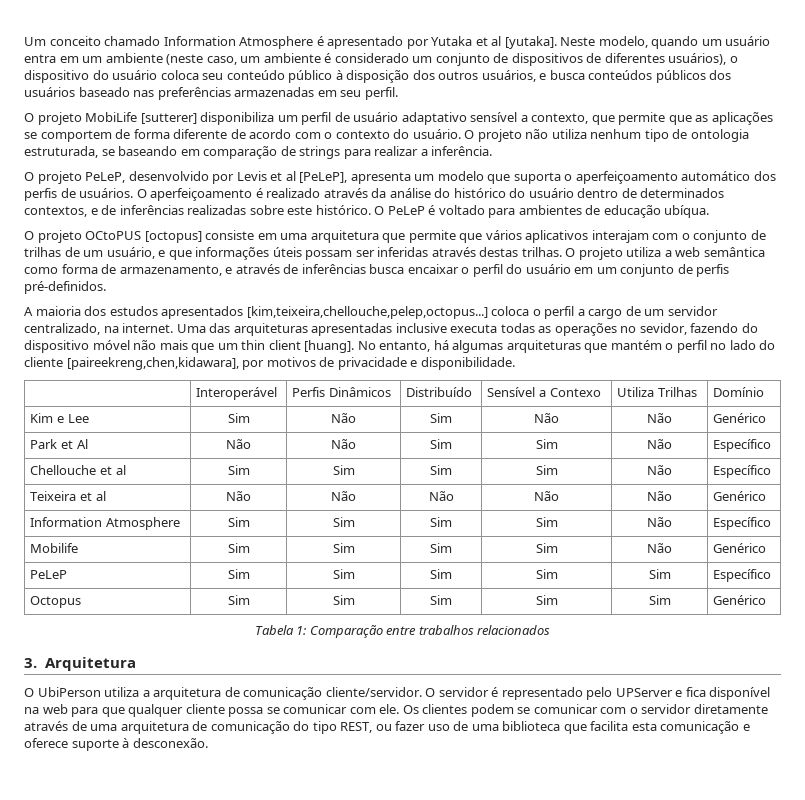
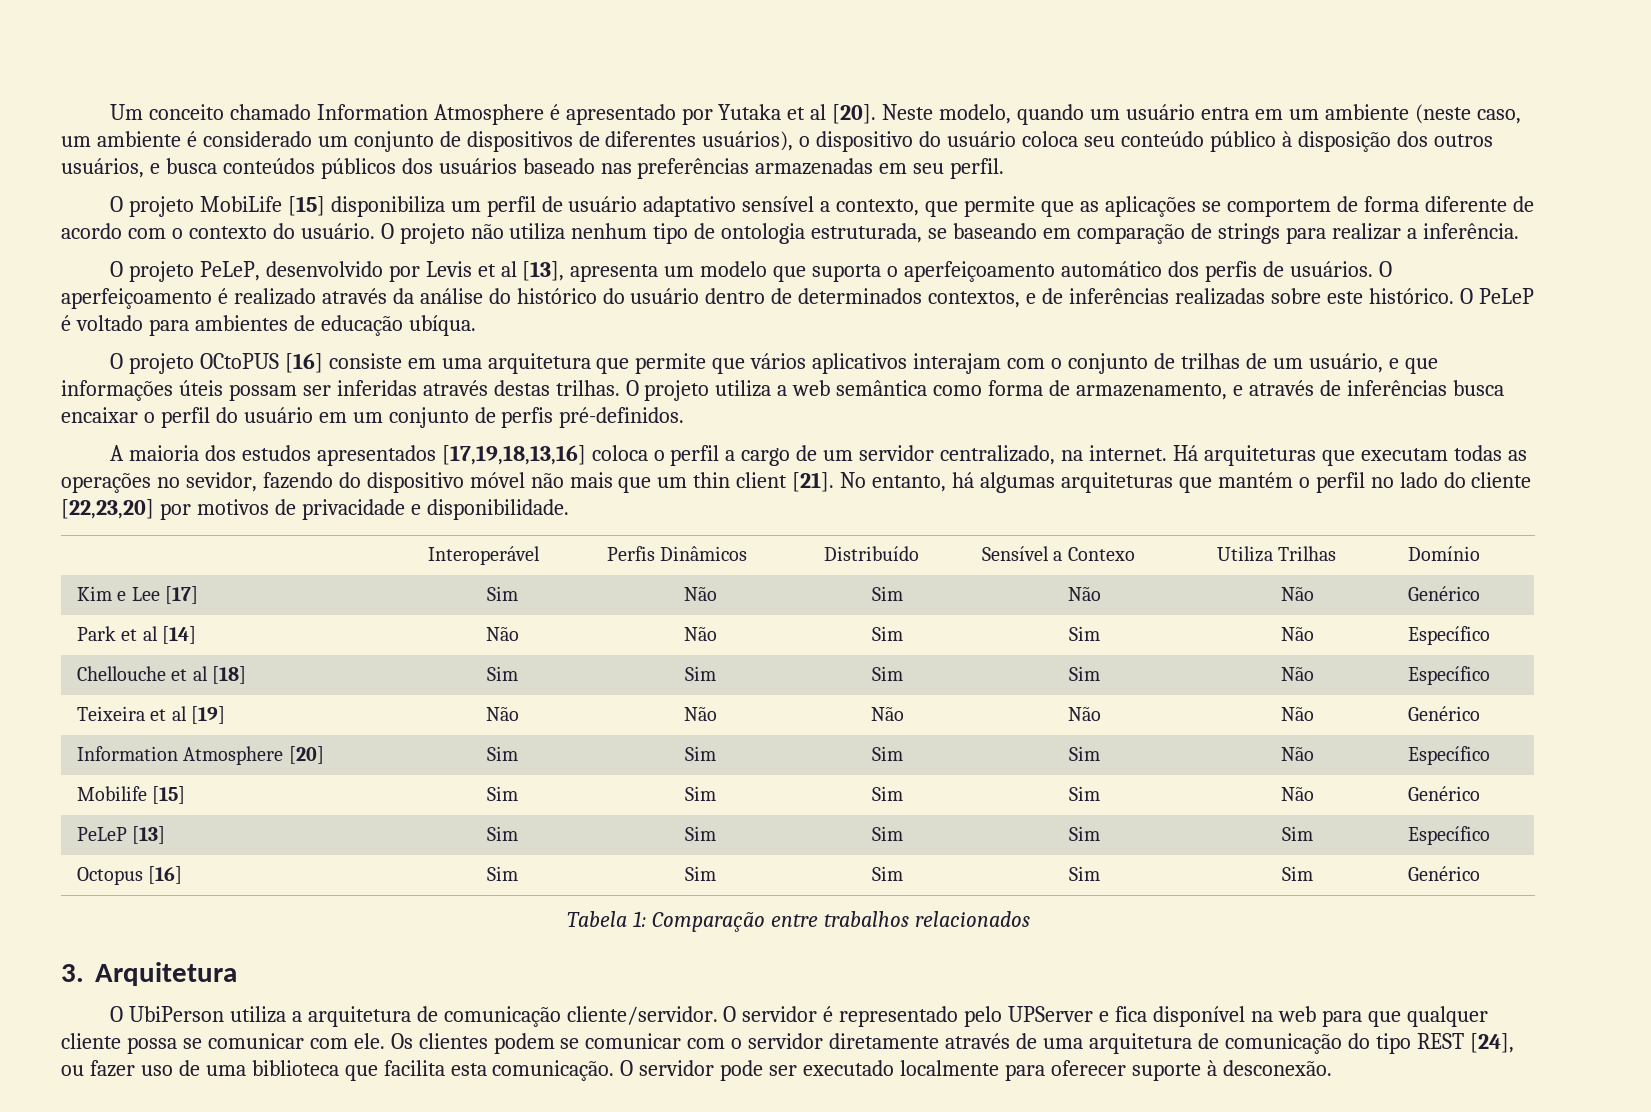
[504,36,557,49] [yutaka]. -> [832,104,877,124] [20].
[140,113,197,124] [sutterer] -> [287,196,325,216] [15]
[299,172,348,183] [PeLeP], -> [522,261,565,281] [13],
[144,231,202,243] [octopus] -> [284,353,323,373] [16]
[246,306,488,319] [kim,teixeira,chellouche,pelep,octopus...] -> [441,445,586,465] [17,19,18,13,16]
[176,323,498,336] Uma das arquiteturas apresentadas inclusive executa -> [1172,445,1448,466] Há arquiteturas que executam
[304,340,355,353] [huang]. -> [792,472,835,492] [21].
[66,357,239,370] [paireekreng,chen,kidawara], -> [61,499,154,519] [22,23,20]
(89, 418) none -> [164,586,198,604] [17]
[76,439,88,449] Al -> [142,626,196,644] al [14]
(126, 470) none -> [211,666,246,684] [18]
(106, 496) none -> [190,706,225,724] [19]
(180, 523) none -> [288,746,324,764] [20]
(79, 548) none -> [152,786,186,804] [15]
(68, 574) none -> [132,826,166,844] [13]
(82, 602) none -> [148,866,183,884] [16]
[340,722,373,733] REST, -> [1416,1033,1514,1053] REST [24],
[660,721,750,734] [24,738,68,748] comunicação e oferece -> [492,1060,1126,1081] comunicação. O servidor pode ser executado localmente para oferecer

